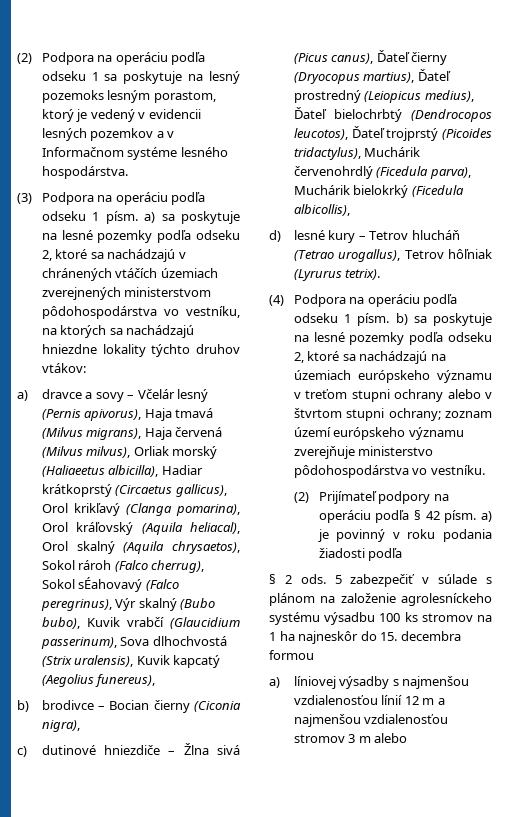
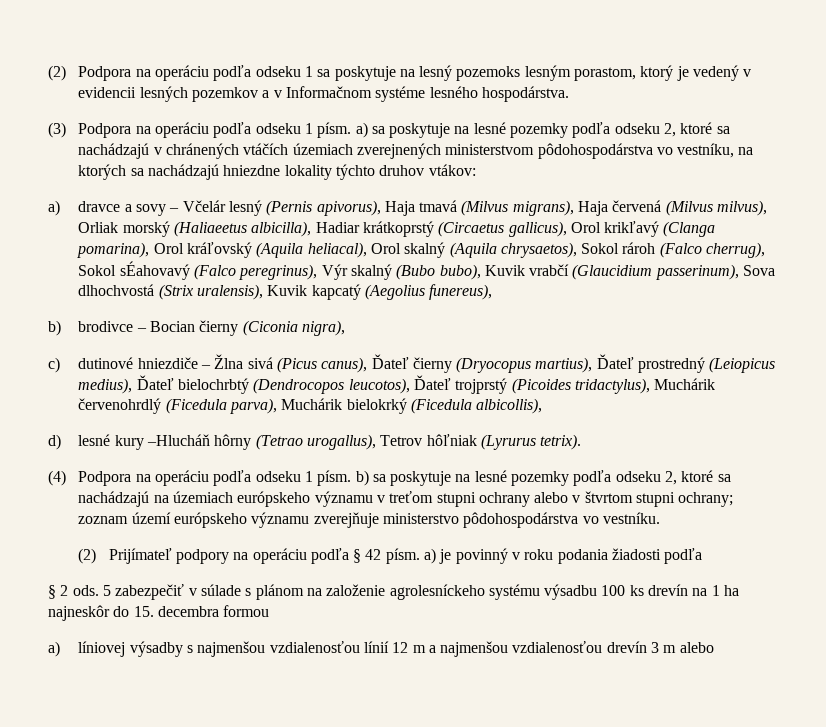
[358,230,460,240] – Tetrov hlucháň -> [146,434,252,450] –Hlucháň hôrny
[421,613,473,622] stromov -> [648,584,689,596] drevín
[293,734,345,743] stromov -> [606,641,647,653] drevín

